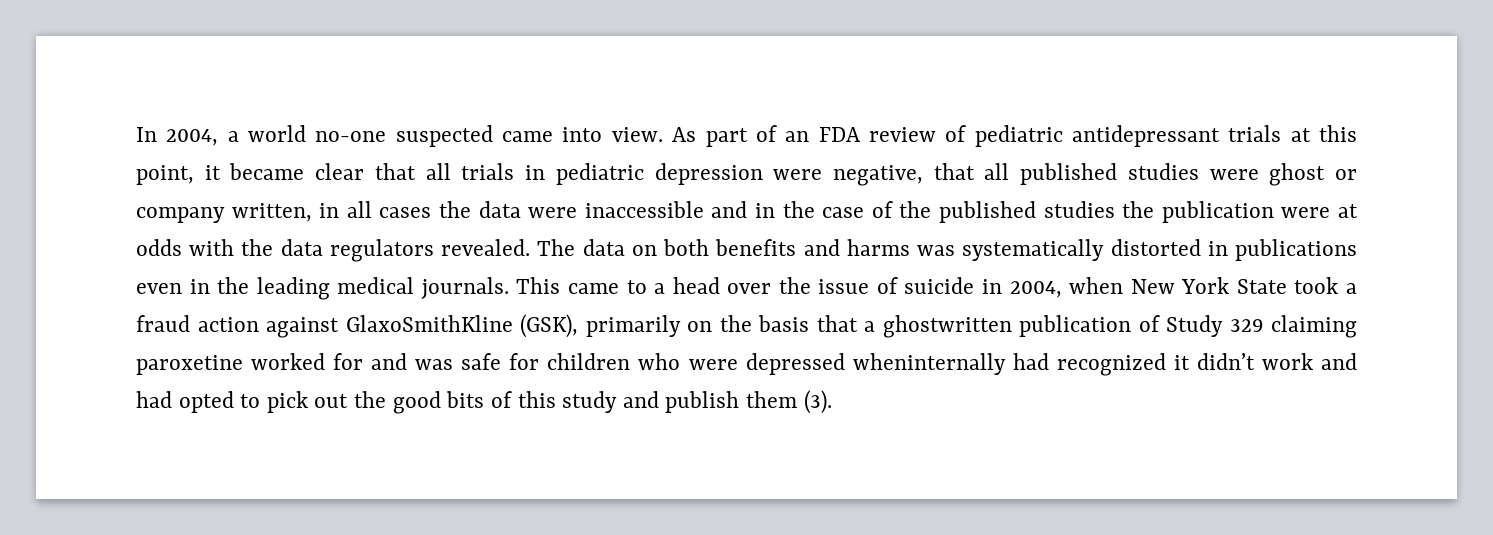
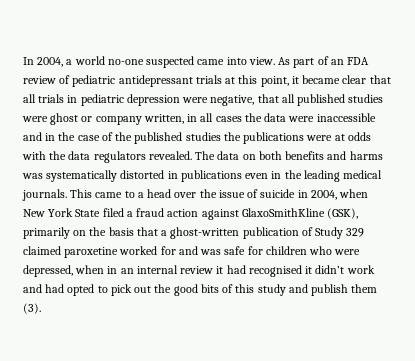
[1161,201,1274,223] publication -> [243,132,305,144] publications
[1294,277,1339,294] took -> [102,208,124,217] filed
[882,315,1012,338] ghostwritten -> [170,227,240,239] ghost-written
[1271,315,1357,338] claiming -> [23,246,61,255] claimed
[745,353,1166,376] depressed wheninternally had recognized -> [23,265,302,277] depressed, when in an internal review it had recognised

